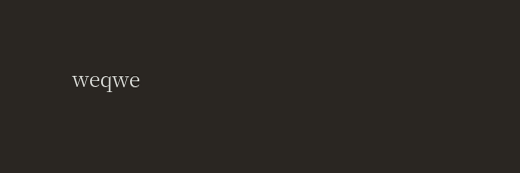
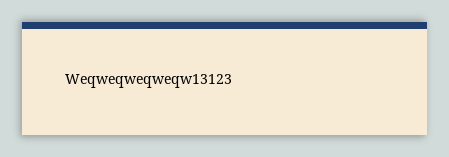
[70,75,141,93] weqwe -> [65,74,232,88] Weqweqweqweqw13123

